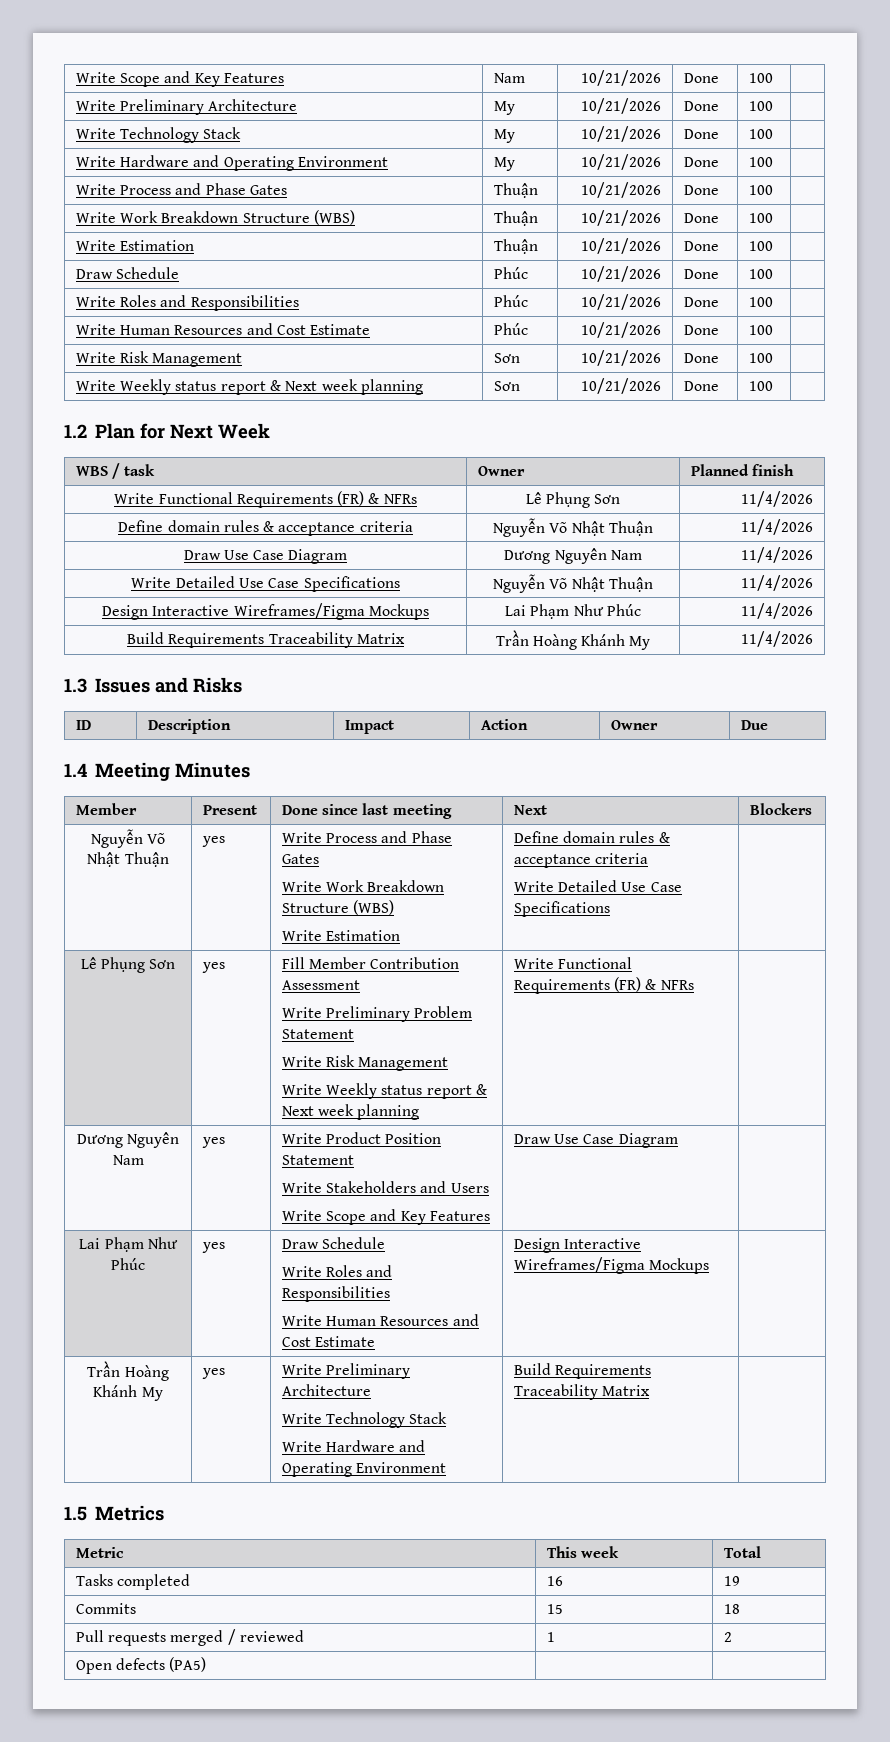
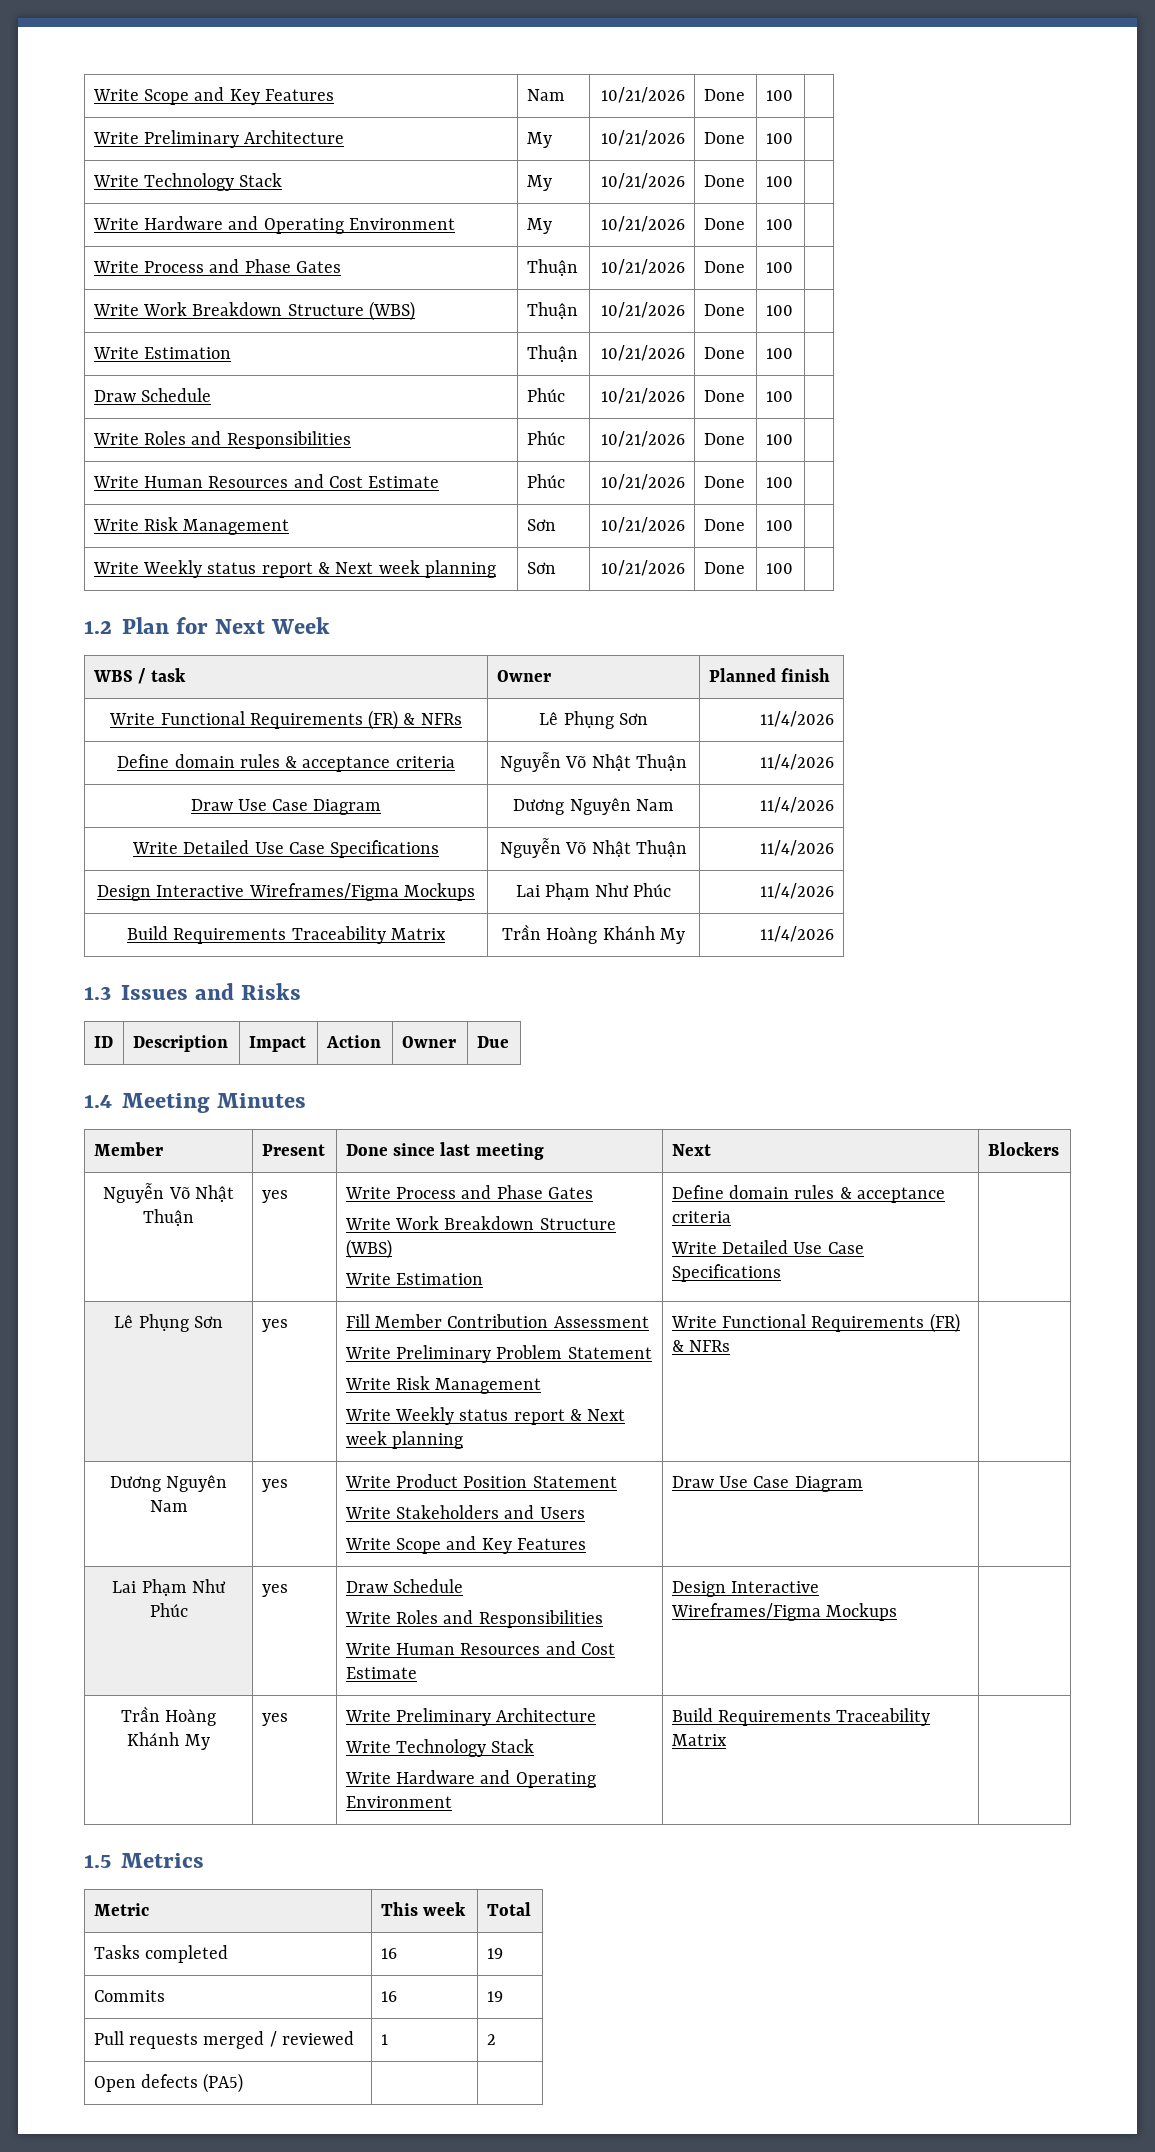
[546,1604,563,1614] [723,1604,740,1614] 15 | 18 -> [380,1991,397,2002] [486,1991,503,2002] 16 | 19

